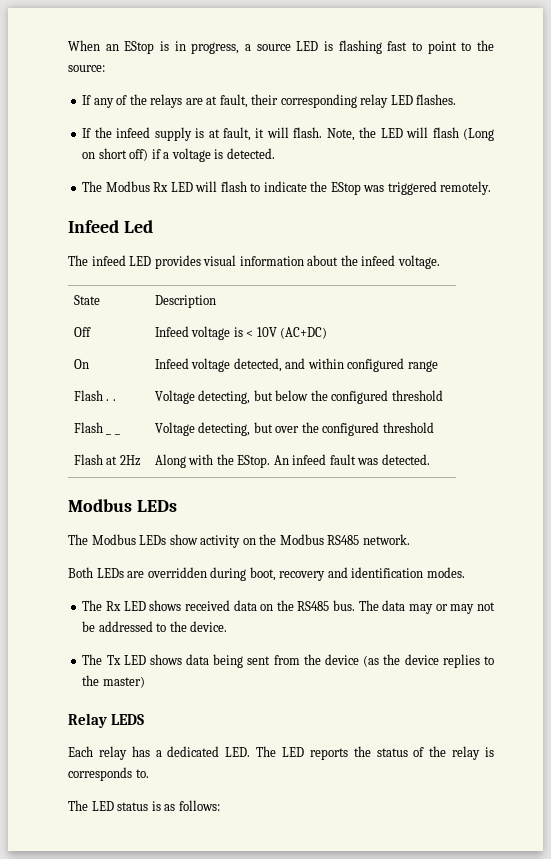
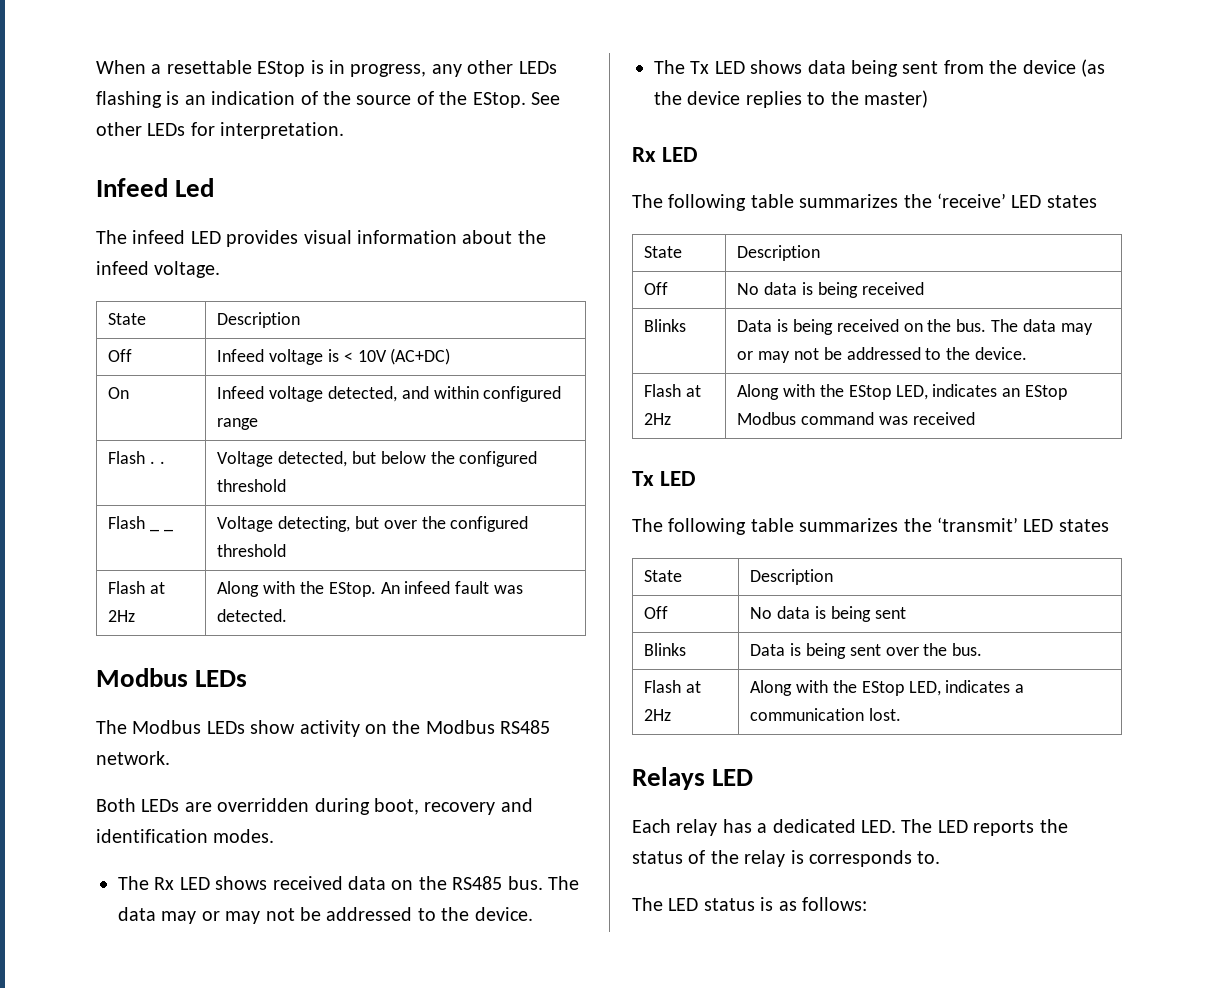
[105,44,119,51] an -> [151,60,252,74] a resettable
[245,40,495,54] [68,65,105,72] [82,94,457,108] [82,127,494,141] [82,148,275,162] [82,181,492,195] a source LED is flashing fast to point to the source: // If any of the relays are at fault, their corresponding relay LED flashes. // If the infeed supply is at fault, it will flash. Note, the LED will flash (Long on short off) if a voltage is detected. // The Modbus Rx LED will flash to indicate the EStop was triggered remotely. -> [431,60,557,77] [96,91,560,108] [96,122,345,139] any other LEDs flashing is an indication of the source of the EStop. See other LEDs for interpretation.
[198,390,251,404] detecting, -> [277,451,347,467] detected,
[68,713,145,728] Relay LEDS -> [632,147,699,162] [632,193,1097,211] [644,246,683,258] [737,245,821,261] [644,282,669,295] [737,282,924,298] [644,319,687,332] [737,319,1093,335] [737,347,1028,363] [644,384,701,397] [644,413,672,425] [737,384,1068,400] [737,412,975,425] [632,471,697,486] [632,517,1109,535] [644,570,683,582] [750,569,834,585] [644,606,669,619] [750,606,906,622] [644,643,687,656] [750,643,983,659] [644,680,701,693] [644,709,672,721] [750,680,1025,696] [750,708,901,721] [632,767,754,790] Rx LED // The following table summarizes the ‘receive’ LED states // State | Description // Off | No data is being received // Blinks | Data is being received on the bus. The data may or may not be addressed to the device. // Flash at 2Hz | Along with the EStop LED, indicates an EStop Modbus command was received // Tx LED // The following table summarizes the ‘transmit’ LED states // State | Description // Off | No data is being sent // Blinks | Data is being sent over the bus. // Flash at 2Hz | Along with the EStop LED, indicates a communication lost. // Relays LED

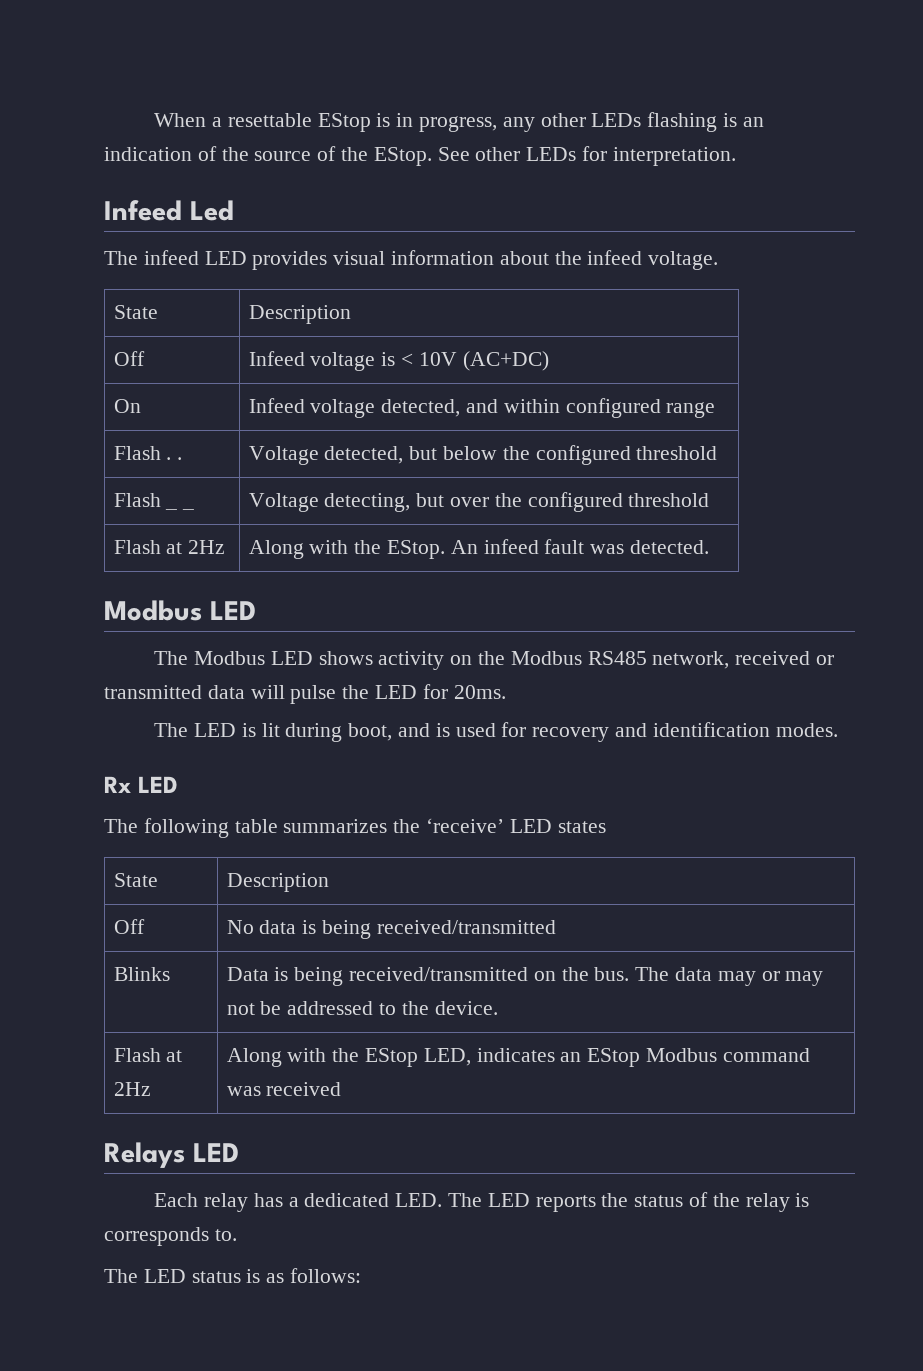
[195,670,248,687] LEDs -> [210,601,256,620] LED
[206,720,296,734] LEDs show -> [270,651,373,665] LED shows
[96,751,170,765] [96,798,533,815] [96,829,275,843] [118,876,579,890] [118,907,533,924] [654,59,1105,77] [654,90,928,108] network. // Both LEDs are overridden during boot, recovery and identification modes. // The Rx LED shows received data on the RS485 bus. The data may or may not be addressed to the device. // The Tx LED shows data being sent from the device (as the device replies to the master) -> [652,651,834,669] [104,684,506,704] [154,722,838,742] network, received or transmitted data will pulse the LED for 20ms. // The LED is lit during boot, and is used for recovery and identification modes.
[861,282,924,295] [644,319,687,332] [737,319,899,335] received // Blinks | Data is being received -> [376,920,556,934] [113,967,170,981] [226,967,528,986] received/transmitted // Blinks | Data is being received/transmitted
[632,471,697,486] [632,517,1109,535] [644,570,683,582] [750,569,834,585] [644,606,669,619] [750,606,906,622] [644,643,687,656] [750,643,983,659] [644,680,701,693] [644,709,672,721] [750,680,1025,696] [750,708,901,721] // Tx LED // The following table summarizes the ‘transmit’ LED states // State | Description // Off | No data is being sent // Blinks | Data is being sent over the bus. // Flash at 2Hz | Along with the EStop LED, indicates a communication lost. -> (342, 1089) none

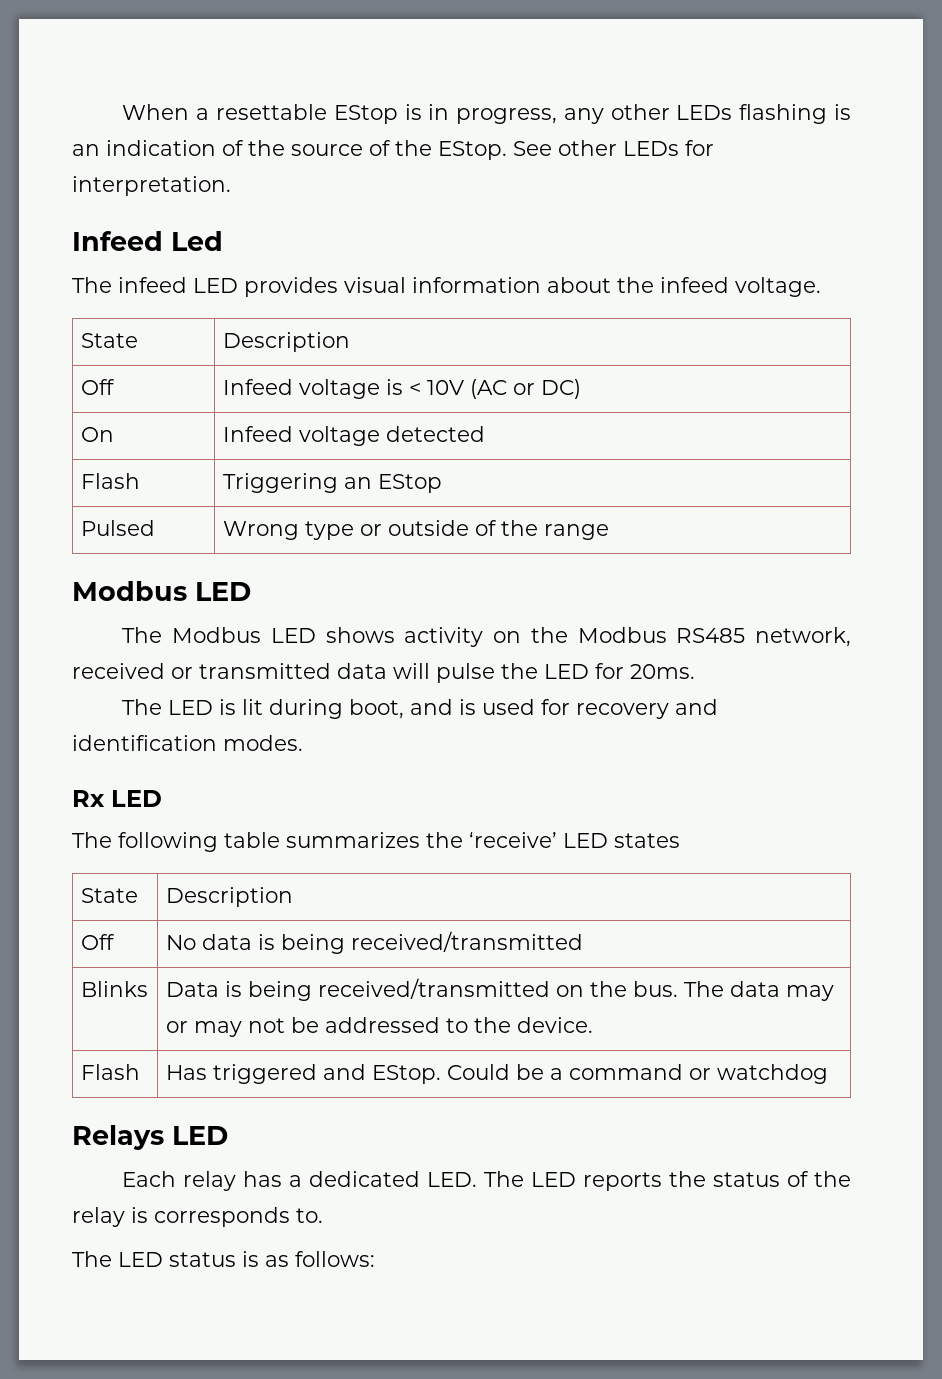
[462,351,549,371] (AC+DC) -> [469,379,581,399] (AC or DC)
[381,398,716,418] [113,446,183,460] [248,445,718,465] [113,493,161,507] [165,507,195,510] [248,492,710,512] [113,540,226,554] [248,539,709,559] detected, and within configured range // Flash . . | Voltage detected, but below the configured threshold // Flash _ _ | Voltage detecting, but over the configured threshold // Flash at 2Hz | Along with the EStop. An infeed fault was detected. -> [385,426,485,442] [80,473,140,489] [222,473,442,493] [80,520,155,536] [222,520,609,540] detected // Flash | Triggering an EStop // Pulsed | Wrong type or outside of the range
[166,1050,183,1062] [113,1082,151,1096] [226,1048,810,1067] [226,1082,342,1096] at 2Hz | Along with the EStop LED, indicates an EStop Modbus command was received -> [165,1064,828,1084] | Has triggered and EStop. Could be a command or watchdog

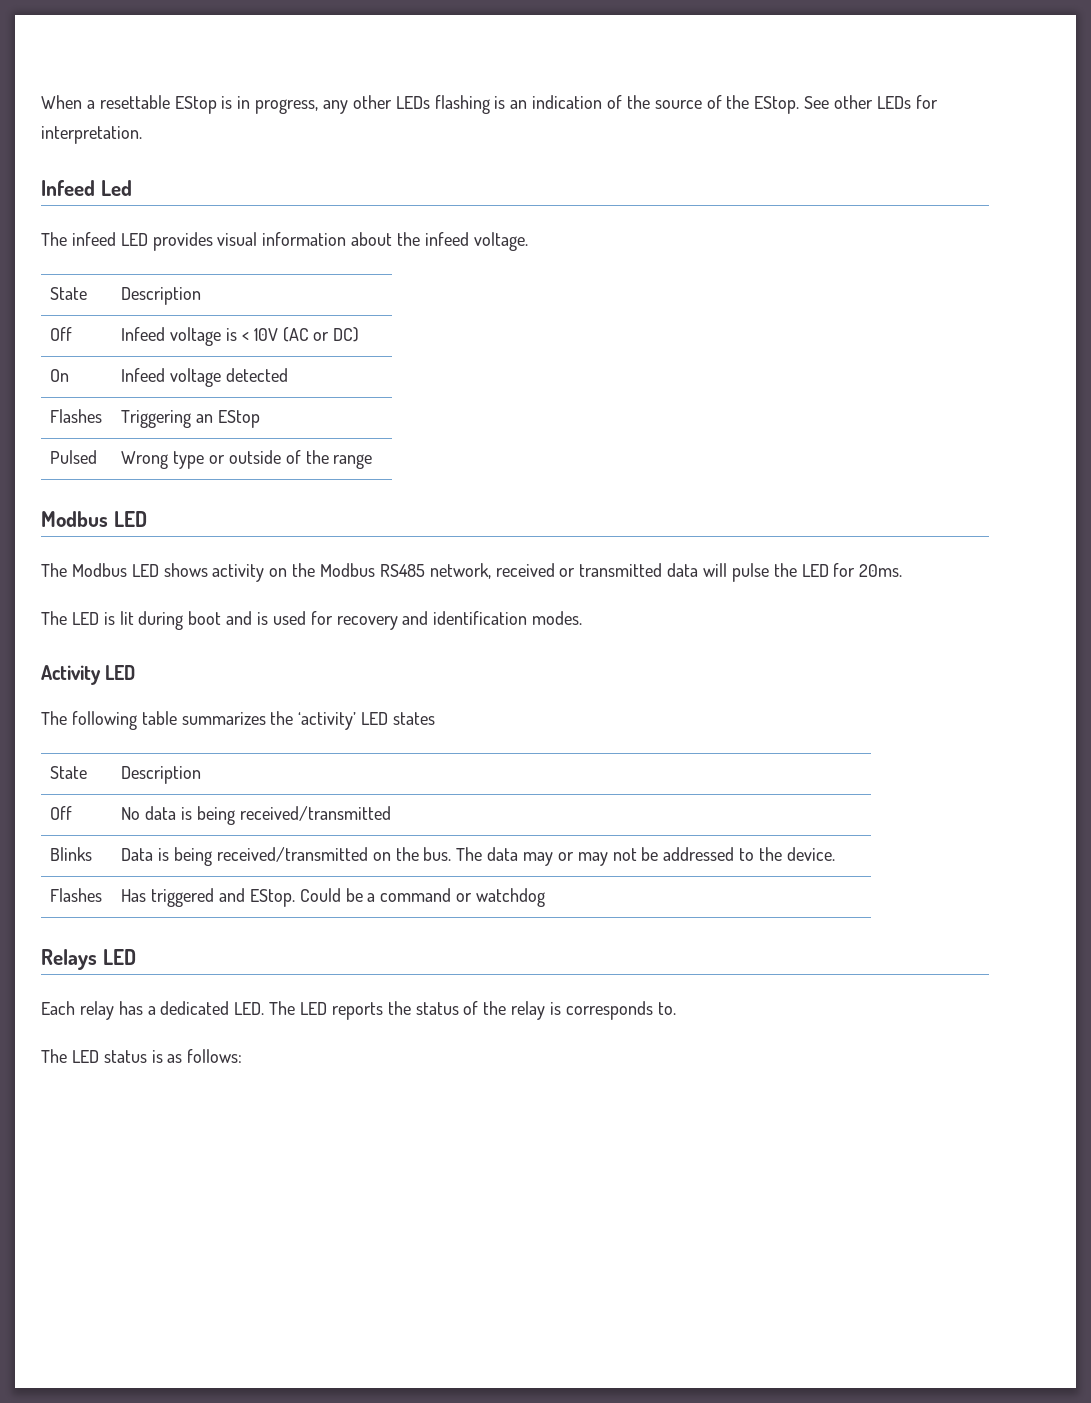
[80,473,140,489] Flash -> [50,409,103,423] Flashes
[349,699,405,719] boot, -> [188,611,222,625] boot
[72,790,105,807] Rx -> [41,665,101,685] Activity
[469,832,557,848] ‘receive’ -> [298,712,357,730] ‘activity’
[80,1064,140,1080] Flash -> [50,888,103,902] Flashes

